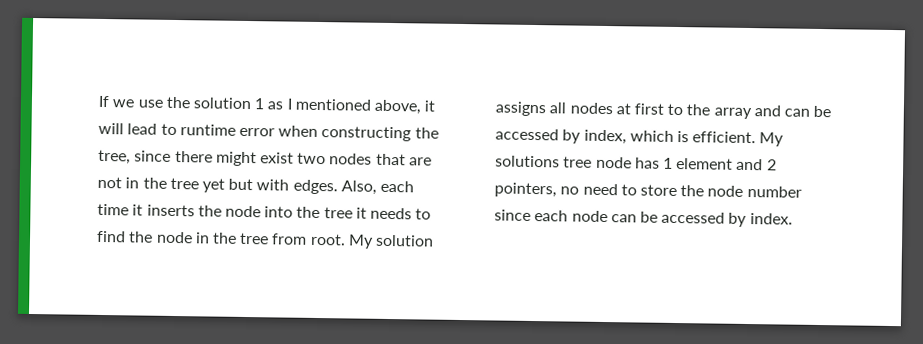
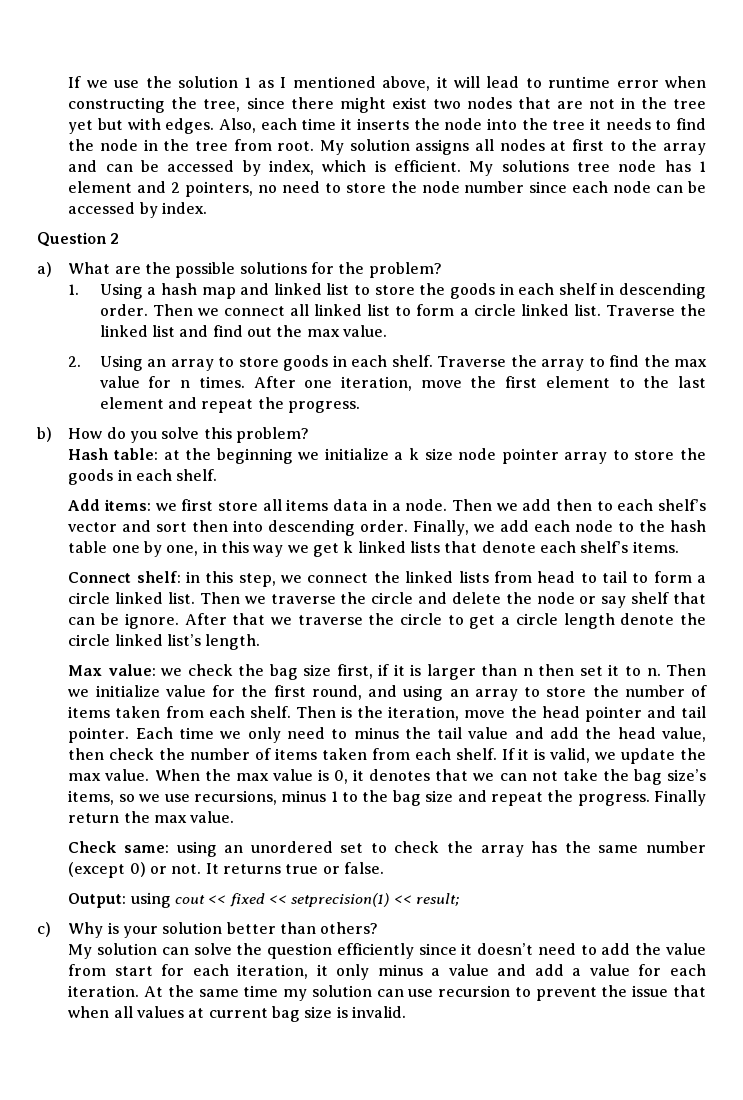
(793, 219) none -> [37,232,120,247] [37,262,442,278] [68,283,706,299] [99,304,706,316] [99,325,387,337] [68,355,707,371] [99,376,706,391] [99,397,361,413] [37,427,309,443] [68,448,706,464] [68,469,218,485] [68,499,707,511] [68,520,706,536] [68,541,679,557] [68,571,706,587] [68,592,706,608] [68,613,706,629] [68,634,261,650] [68,664,706,680] [68,685,708,701] [68,706,706,722] [68,727,706,743] [68,748,706,764] [68,769,707,785] [68,790,706,806] [68,811,235,823] [68,841,706,857] [68,862,384,878] [68,892,459,908] [37,922,379,938] [68,943,706,959] [68,964,707,980] [68,985,706,1001] [68,1006,406,1022] // Question 2 // a) What are the possible solutions for the problem? // 1. Using a hash map and linked list to store the goods in each shelf in descending order. Then we connect all linked list to form a circle linked list. Traverse the linked list and find out the max value. // 2. Using an array to store goods in each shelf. Traverse the array to find the max value for n times. After one iteration, move the first element to the last element and repeat the progress. // b) How do you solve this problem? // Hash table: at the beginning we initialize a k size node pointer array to store the goods in each shelf. // Add items: we first store all items data in a node. Then we add then to each shelf’s vector and sort then into descending order. Finally, we add each node to the hash table one by one, in this way we get k linked lists that denote each shelf’s items. // Connect shelf: in this step, we connect the linked lists from head to tail to form a circle linked list. Then we traverse the circle and delete the node or say shelf that can be ignore. After that we traverse the circle to get a circle length denote the circle linked list’s length. // Max value: we check the bag size first, if it is larger than n then set it to n. Then we initialize value for the first round, and using an array to store the number of items taken from each shelf. Then is the iteration, move the head pointer and tail pointer. Each time we only need to minus the tail value and add the head value, then check the number of items taken from each shelf. If it is valid, we update the max value. When the max value is 0, it denotes that we can not take the bag size’s items, so we use recursions, minus 1 to the bag size and repeat the progress. Finally return the max value. // Check same: using an unordered set to check the array has the same number (except 0) or not. It returns true or false. // Output: using cout << fixed << setprecision(1) << result; // c) Why is your solution better than others? // My solution can solve the question efficiently since it doesn’t need to add the value from start for each iteration, it only minus a value and add a value for each iteration. At the same time my solution can use recursion to prevent the issue that when all values at current bag size is invalid.

